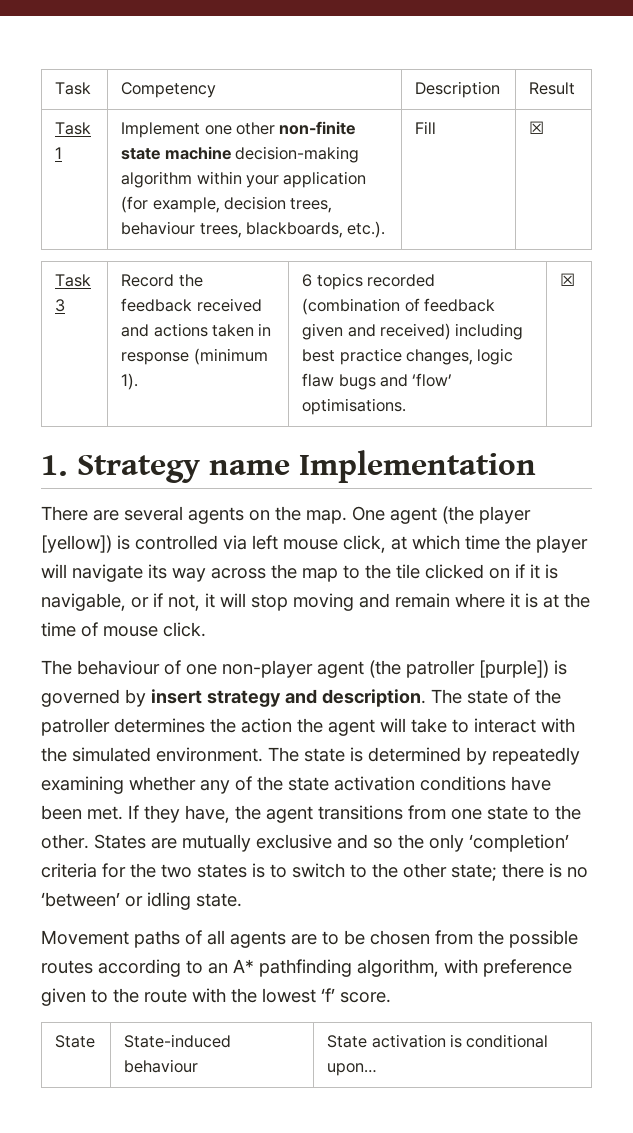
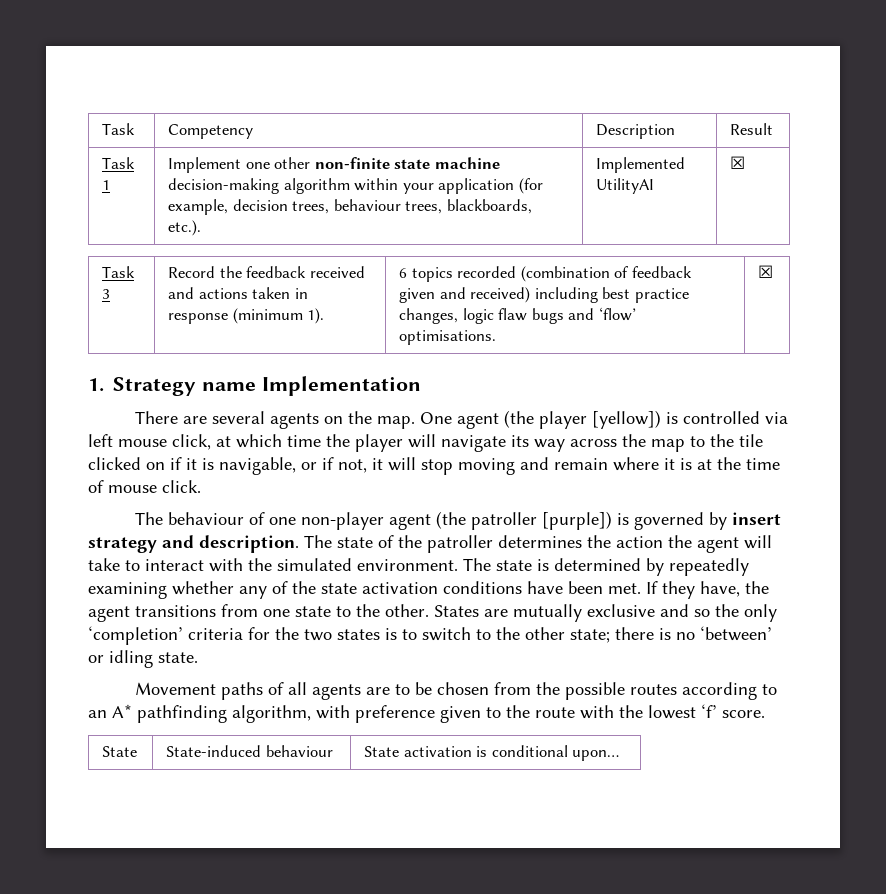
[415,121,437,134] Fill -> [596,157,686,173] [596,178,655,194] Implemented UtilityAI

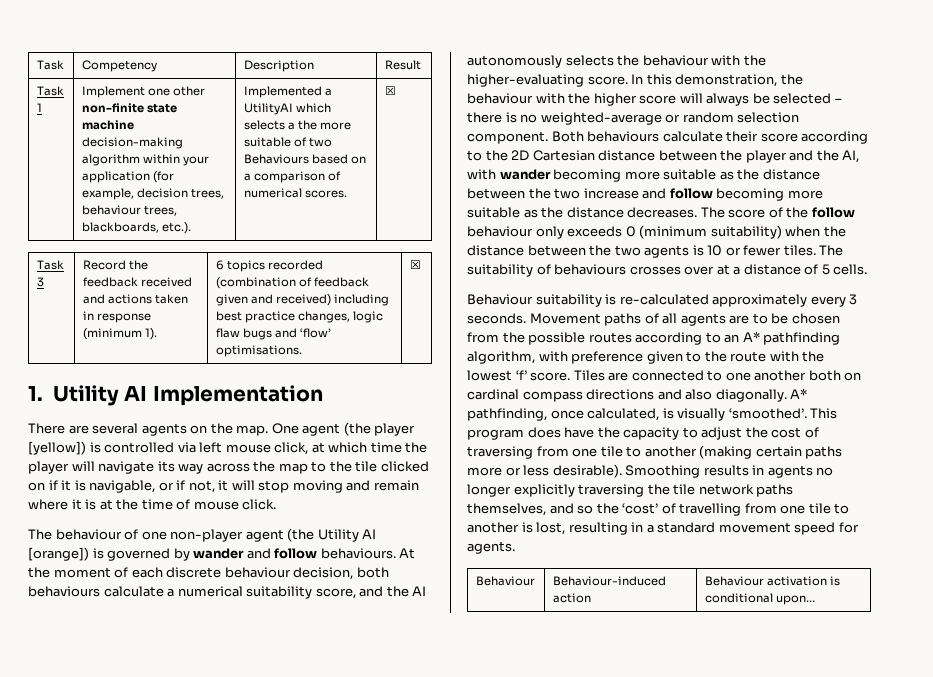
(686, 165) none -> [324,88,332,96] a
(655, 186) none -> [295,103,331,113] [243,120,352,130] [243,137,333,147] [243,154,367,164] [243,171,342,183] [243,188,347,198] which selects a the more suitable of two Behaviours based on a comparison of numerical scores.
[113,377,257,396] Strategy name -> [52,385,148,406] Utility AI
[471,511,782,530] [88,535,772,553] [88,558,749,576] [88,581,769,599] [88,604,777,622] [88,626,772,645] [88,650,198,668] patroller [purple]) is governed by insert strategy and description. The state of the patroller determines the action the agent will take to interact with the simulated environment. The state is determined by repeatedly examining whether any of the state activation conditions have been met. If they have, the agent transitions from one state to the other. States are mutually exclusive and so the only ‘completion’ criteria for the two states is to switch to the other state; there is no ‘between’ or idling state. // -> [317,529,377,542] [28,547,416,561] [28,567,389,580] [28,586,427,599] [467,55,766,68] [467,74,803,87] [467,93,842,106] [467,112,800,125] [467,131,869,144] [467,150,860,163] [467,169,820,182] [467,188,823,201] [467,207,855,218] [467,225,846,239] [467,245,844,258] [467,264,868,277] [467,294,858,307] [467,313,526,324] Utility AI [orange]) is governed by wander and follow behaviours. At the moment of each discrete behaviour decision, both behaviours calculate a numerical suitability score, and the AI autonomously selects the behaviour with the higher-evaluating score. In this demonstration, the behaviour with the higher score will always be selected – there is no weighted-average or random selection component. Both behaviours calculate their score according to the 2D Cartesian distance between the player and the AI, with wander becoming more suitable as the distance between the two increase and follow becoming more suitable as the distance decreases. The score of the follow behaviour only exceeds 0 (minimum suitability) when the distance between the two agents is 10 or fewer tiles. The suitability of behaviours crosses over at a distance of 5 cells. // Behaviour suitability is re-calculated approximately every 3 seconds.
[102,746,138,757] [166,745,333,757] [364,746,400,757] // State | State-induced behaviour | State -> [573,370,862,381] [467,388,808,402] [467,408,838,421] [467,427,819,440] [467,445,843,459] [467,464,834,478] [467,484,794,497] [467,503,850,516] [467,522,859,535] [467,541,515,554] [475,576,535,586] [552,576,666,586] [552,593,591,603] [704,576,764,586] Tiles are connected to one another both on cardinal compass directions and also diagonally. A* pathfinding, once calculated, is visually ‘smoothed’. This program does have the capacity to adjust the cost of traversing from one tile to another (making certain paths more or less desirable). Smoothing results in agents no longer explicitly traversing the tile network paths themselves, and so the ‘cost’ of travelling from one tile to another is lost, resulting in a standard movement speed for agents. // Behaviour | Behaviour-induced action | Behaviour

